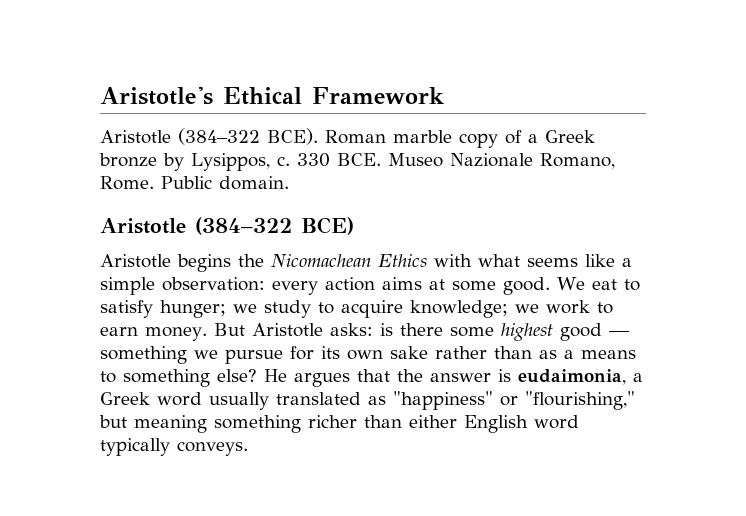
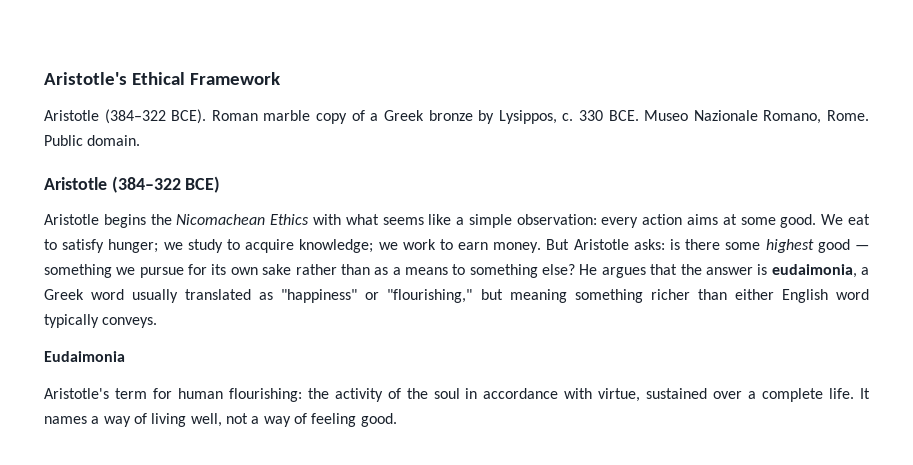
(248, 448) none -> [44,351,125,362] [44,388,870,402] [44,413,397,427] // Eudaimonia // Aristotle's term for human flourishing: the activity of the soul in accordance with virtue, sustained over a complete life. It names a way of living well, not a way of feeling good.

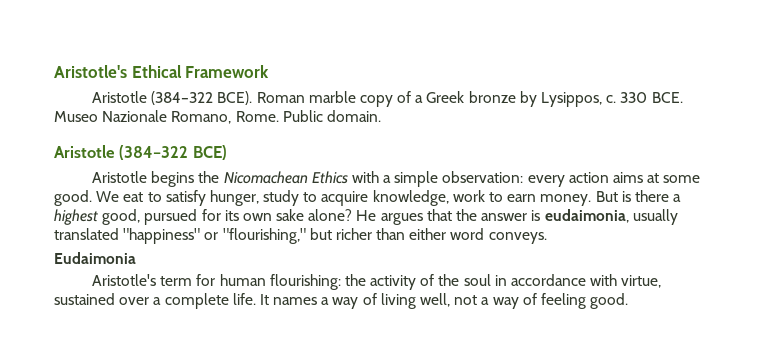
[345,214,452,225] what seems like -> (379, 177) none
[108,239,183,253] hunger; we -> [209,190,259,206] hunger,
[299,239,398,253] knowledge; we -> [372,190,449,206] knowledge,
[573,239,869,253] [44,264,576,278] Aristotle asks: is there some highest good — something we pursue for its own sake rather than as a means to something else? -> [621,190,682,202] [54,209,353,225] is there a highest good, pursued for its own sake alone?
[861,267,870,275] [44,289,125,300] a Greek word -> (629, 216) none
[259,292,274,300] as -> (119, 234) none
[509,289,643,303] meaning something -> (332, 234) none
[781,289,870,303] [44,314,99,328] English word typically -> [450,228,485,240] word

